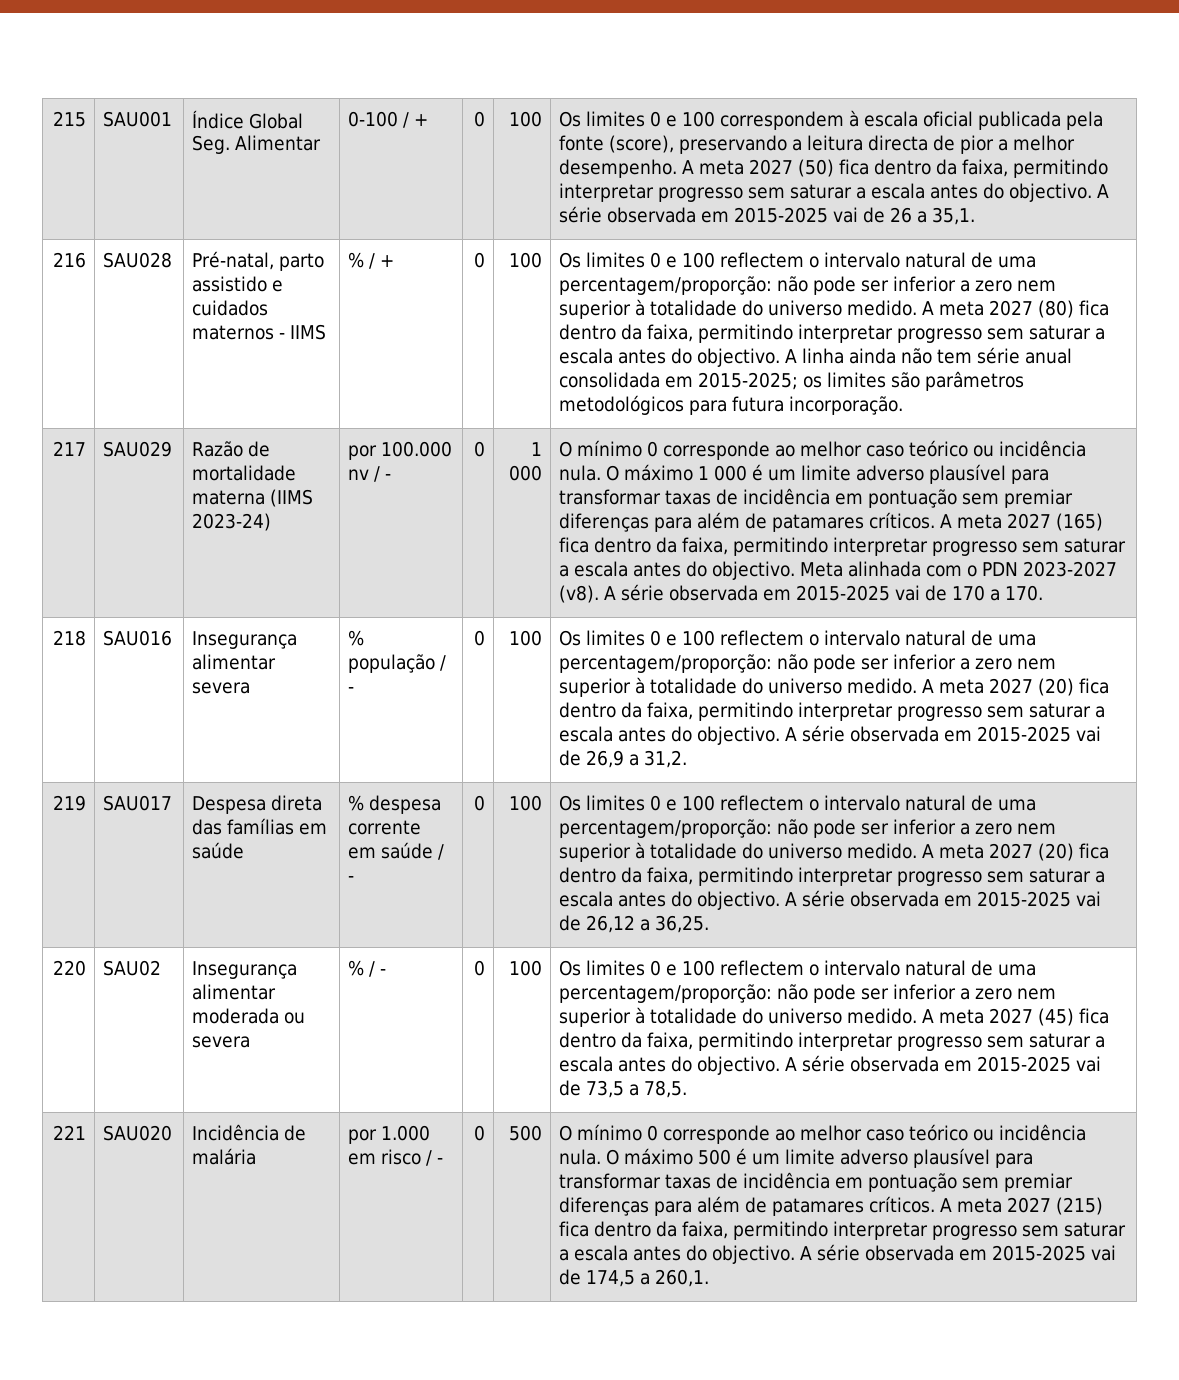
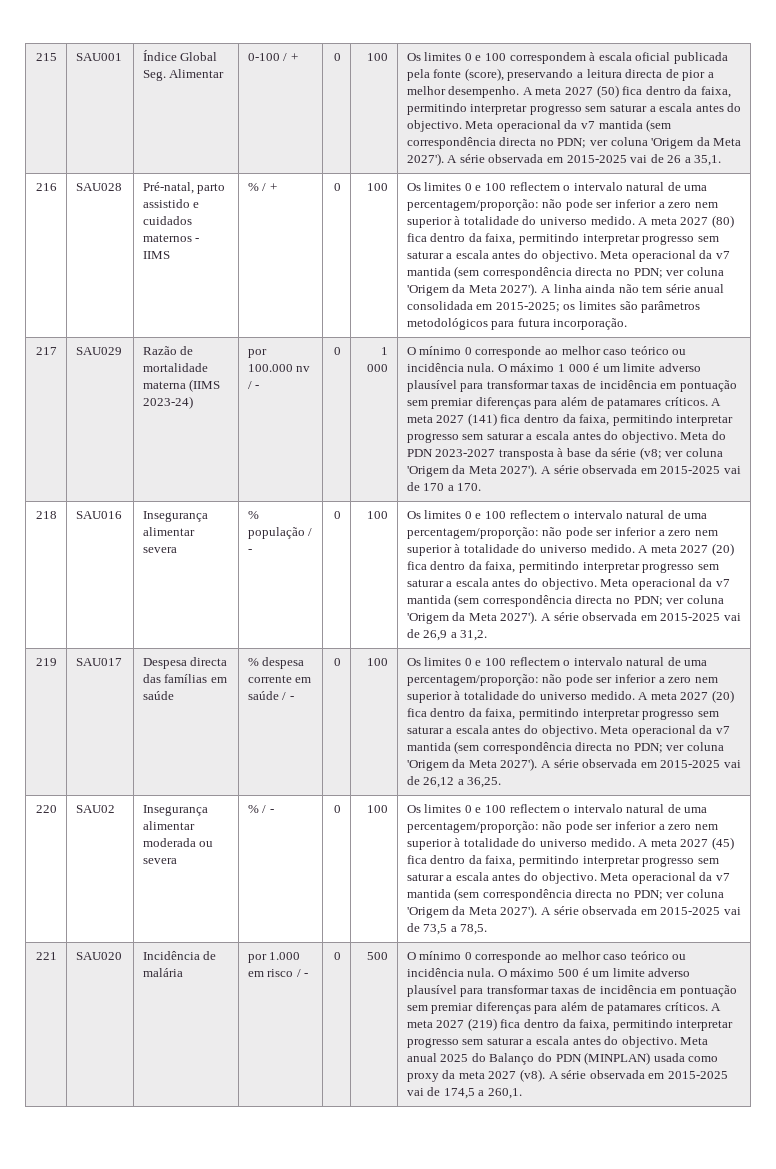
(1093, 192) none -> [465,119,672,132] [406,137,742,149] [406,153,444,166] Meta operacional da v7 mantida (sem correspondência directa no PDN; ver coluna 'Origem da Meta 2027').
(781, 357) none -> [600,250,730,262] [406,266,724,279] [406,283,538,296] Meta operacional da v7 mantida (sem correspondência directa no PDN; ver coluna 'Origem da Meta 2027').
[1056,513,1104,531] (165) -> [467,413,497,426] (141)
[848,561,1118,577] [559,585,600,603] alinhada com o PDN 2023-2027 (v8). -> [711,431,726,440] [406,447,723,460] [406,464,538,477] do PDN 2023-2027 transposta à base da série (v8; ver coluna 'Origem da Meta 2027').
(781, 735) none -> [600,578,730,590] [406,594,724,607] [406,611,538,624] Meta operacional da v7 mantida (sem correspondência directa no PDN; ver coluna 'Origem da Meta 2027').
[271,795,323,811] direta -> [190,657,228,666] directa
(781, 900) none -> [600,725,730,737] [406,741,724,754] [406,758,538,771] Meta operacional da v7 mantida (sem correspondência directa no PDN; ver coluna 'Origem da Meta 2027').
(781, 1065) none -> [600,872,730,884] [406,888,724,901] [406,905,538,918] Meta operacional da v7 mantida (sem correspondência directa no PDN; ver coluna 'Origem da Meta 2027').
[1056,1197,1104,1215] (215) -> [467,1018,497,1031] (219)
(796, 1254) none -> [680,1037,709,1045] [406,1052,719,1065] [406,1069,545,1082] Meta anual 2025 do Balanço do PDN (MINPLAN) usada como proxy da meta 2027 (v8).

